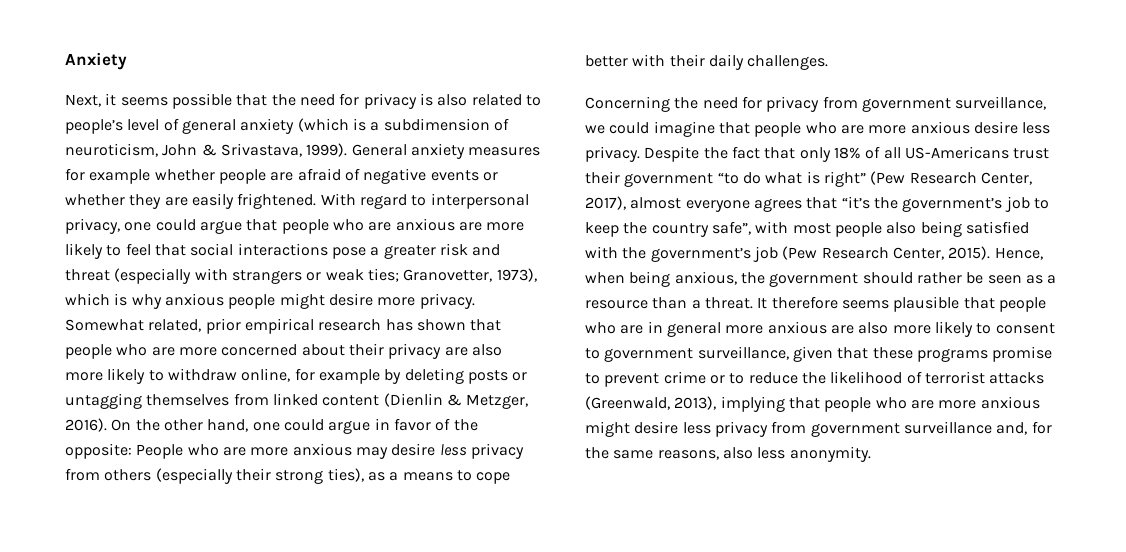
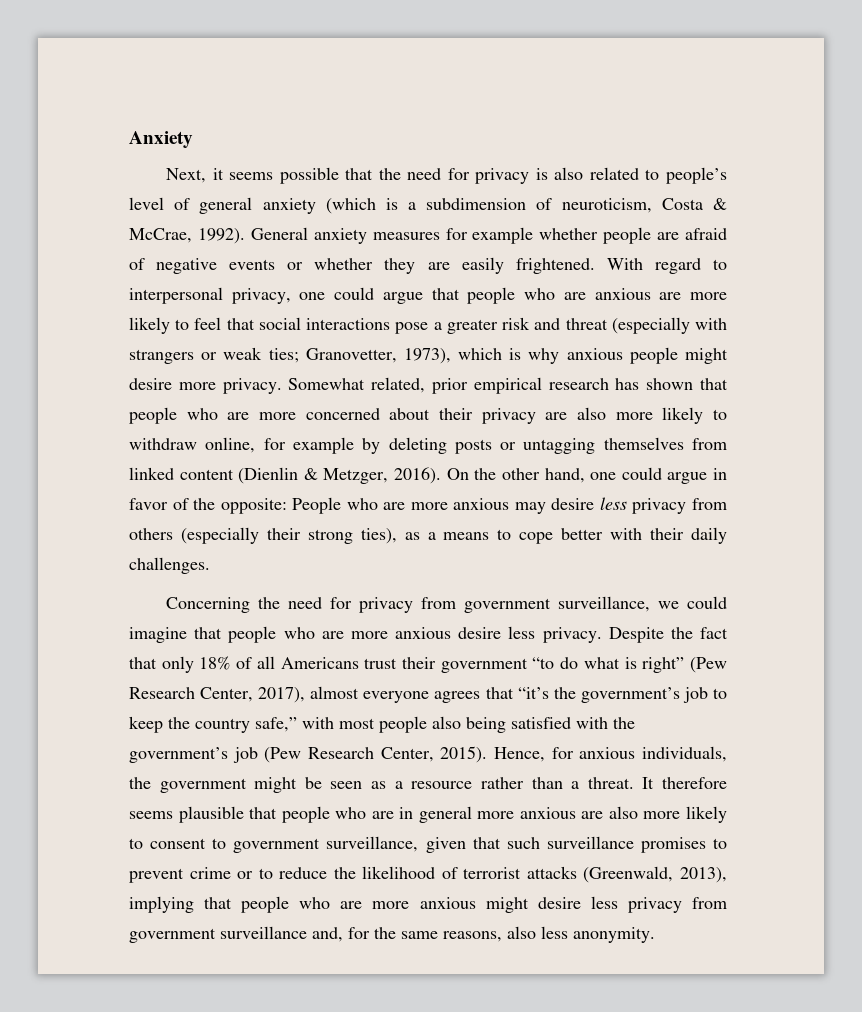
[162,143,348,157] John & Srivastava, 1999). -> [661,198,727,210] [129,228,245,244] Costa & McCrae, 1992).
[904,146,1009,159] US-Americans -> [280,657,359,669] Americans
[711,221,751,235] safe”, -> [255,717,297,732] safe,”
[585,271,962,287] when being anxious, the government should rather -> [551,746,727,762] [129,777,298,793] for anxious individuals, the government might
(648, 304) none -> [480,777,524,789] rather
[872,346,1053,362] these programs promise -> [506,836,706,853] such surveillance promises

